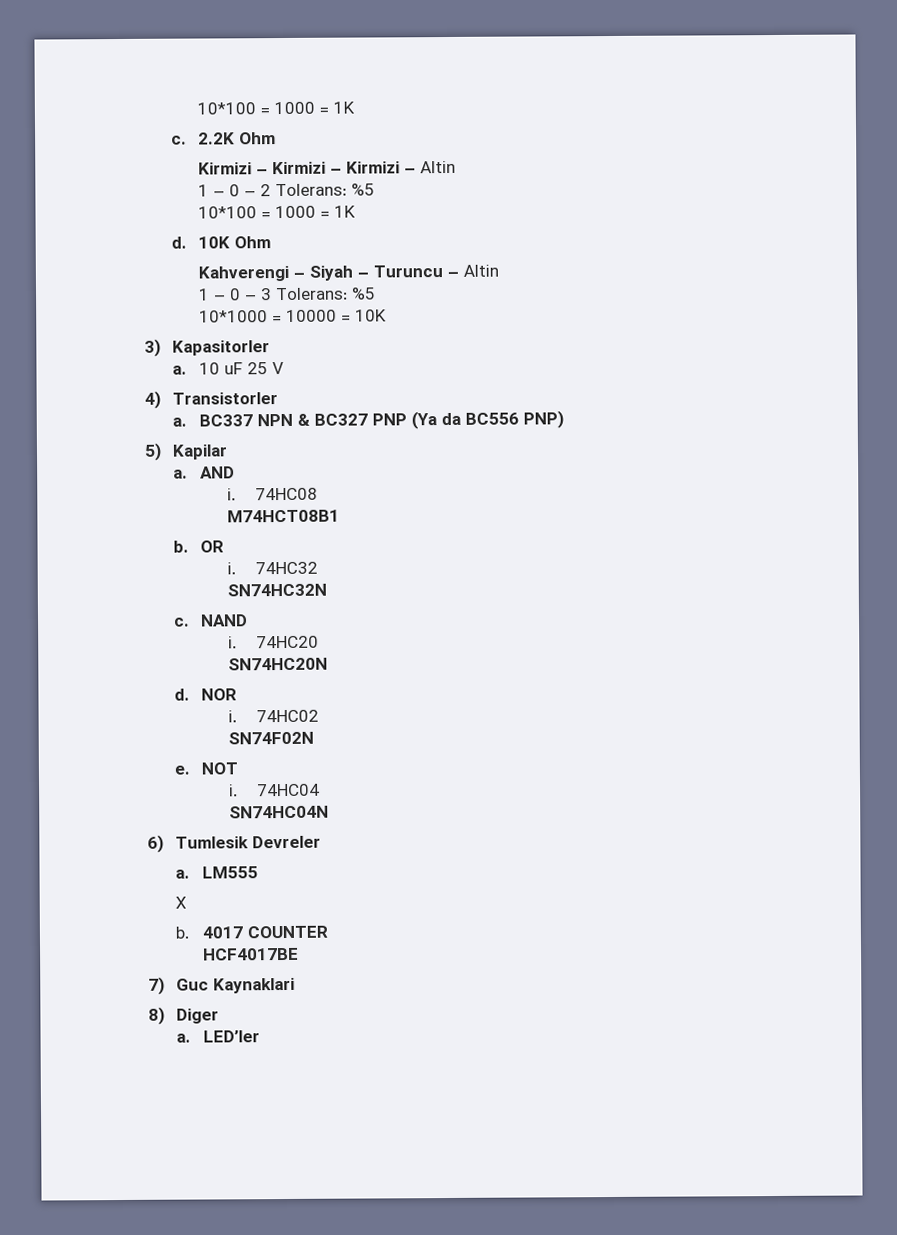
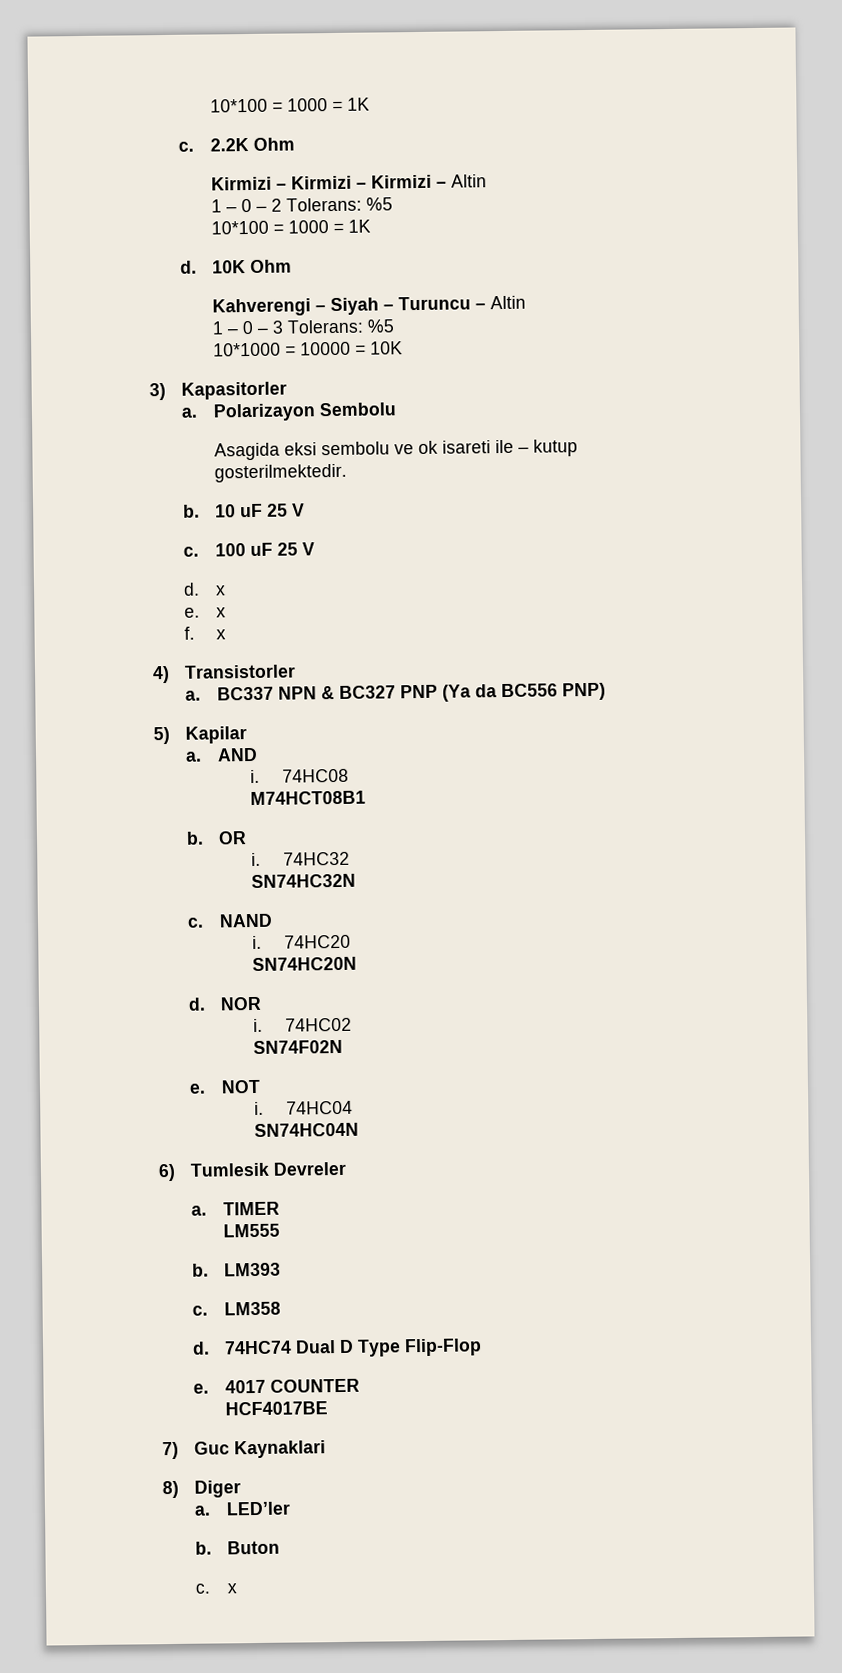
[199,361,285,375] 10 uF 25 V -> [213,402,397,422] [214,439,579,461] [214,463,348,483] [183,503,306,518] [183,542,316,557] [183,582,227,596] [184,607,227,618] [184,626,227,640] Polarizayon Sembolu // Asagida eksi sembolu ve ok isareti ile – kutup gosterilmektedir. // b. 10 uF 25 V // c. 100 uF 25 V // d. x // e. x // f. x
(190, 874) none -> [223,1201,281,1216] TIMER //
[174,896,187,909] [174,926,189,939] X // b. -> [192,1262,282,1277] [192,1301,282,1316] [192,1338,483,1357] [193,1383,210,1394] b. LM393 // c. LM358 // d. 74HC74 Dual D Type Flip-Flop // e.
(261, 1036) none -> [195,1540,281,1555] [195,1583,238,1594] // b. Buton // c. x

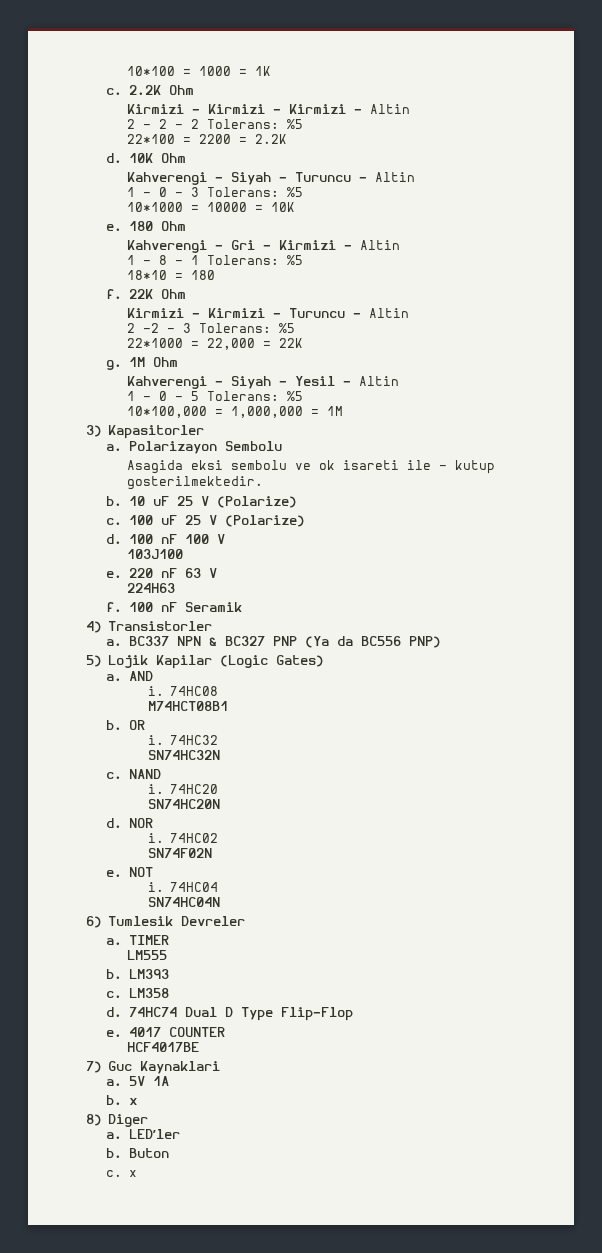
[211,198,253,213] 1 – 0 -> [126,119,167,129] 2 – 2
[211,219,372,235] 10*100 = 1000 = 1K -> [126,134,287,144] 22*100 = 2200 = 2.2K
(404, 348) none -> [106,221,186,231] [126,240,400,253] [126,255,303,265] [126,270,215,280] [106,289,186,299] [126,308,409,318] [126,323,295,333] [126,338,303,350] [106,357,178,370] [126,376,399,389] [126,391,303,401] [126,406,343,418] // e. 180 Ohm // Kahverengi – Gri – Kirmizi – Altin // 1 – 8 – 1 Tolerans: %5 // 18*10 = 180 // f. 22K Ohm // Kirmizi – Kirmizi – Turuncu – Altin // 2 –2 – 3 Tolerans: %5 // 22*1000 = 22,000 = 22K // g. 1M Ohm // Kahverengi – Siyah – Yesil – Altin // 1 – 0 – 5 Tolerans: %5 // 10*100,000 = 1,000,000 = 1M
(306, 510) none -> [216,496,297,508] (Polarize)
[183,582,227,596] [184,607,227,618] [184,626,227,640] // d. x // e. x // f. x -> [224,515,305,527] [106,534,225,544] [126,549,183,559] [106,568,217,578] [126,583,175,593] [106,602,242,612] (Polarize) // d. 100 nF 100 V // 103J100 // e. 220 nF 63 V // 224H63 // f. 100 nF Seramik
(171, 735) none -> [107,655,148,668] Lojik
(248, 735) none -> [219,655,324,668] (Logic Gates)
(327, 1449) none -> [106,1076,169,1086] [106,1095,137,1105] // a. 5V 1A // b. x

